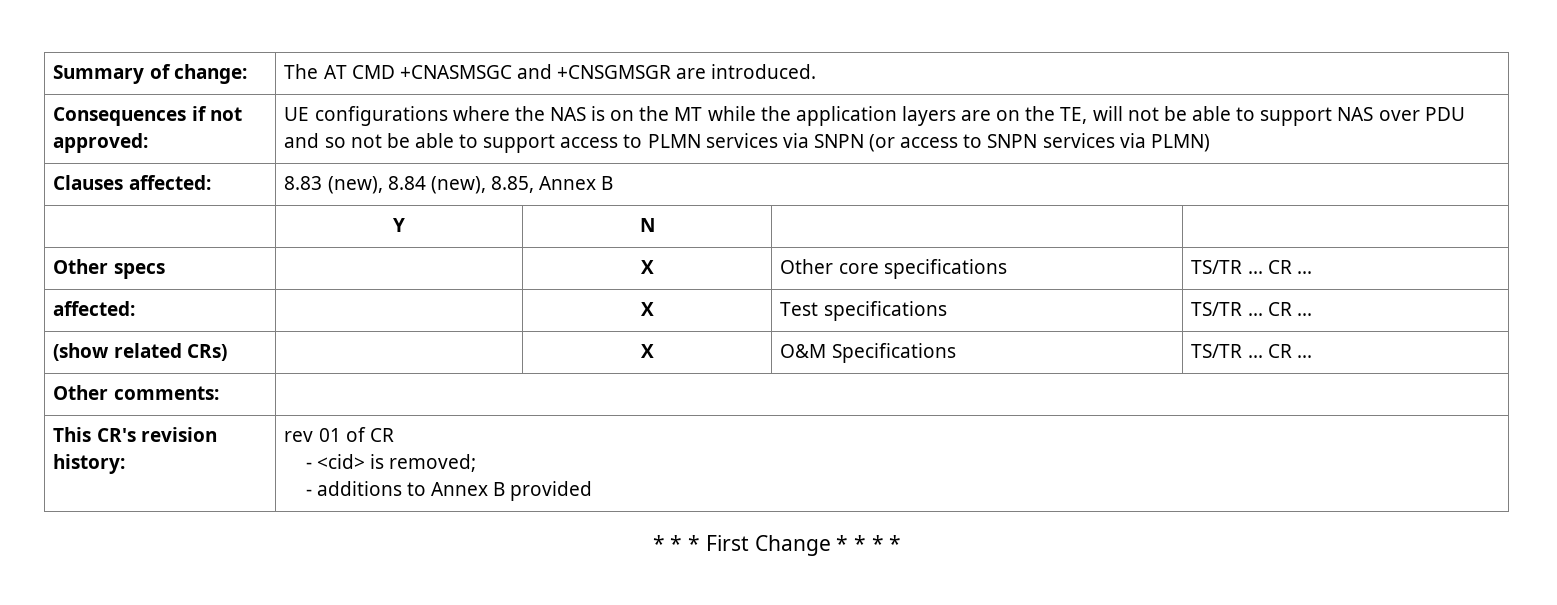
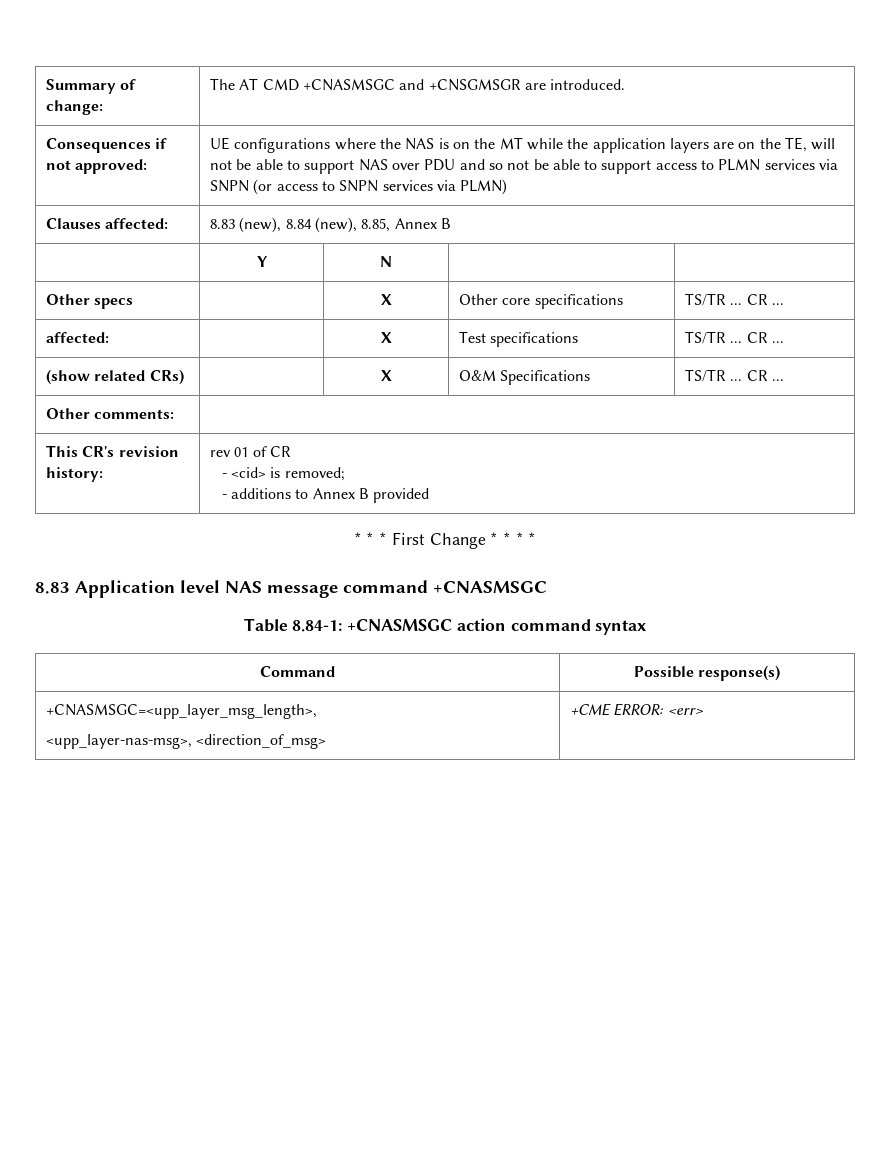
(902, 543) none -> [35,580,547,598] [243,618,647,635] [260,666,335,677] [633,665,781,681] [45,704,317,719] [45,734,327,749] [569,703,703,716] // 8.83 Application level NAS message command +CNASMSGC // Table 8.84-1: +CNASMSGC action command syntax // Command | Possible response(s) // +CNASMSGC=<upp_layer_msg_length>, // <upp_layer-nas-msg>, <direction_of_msg> | +CME ERROR: <err>

